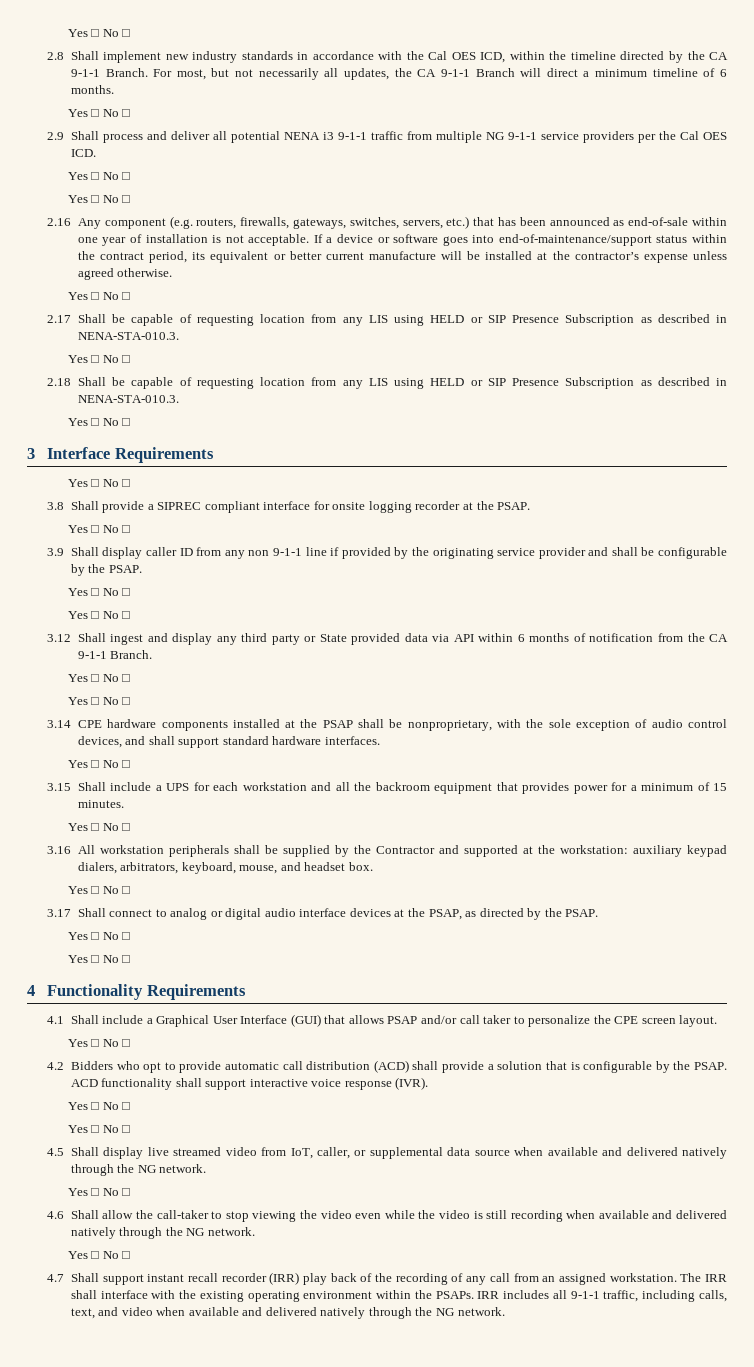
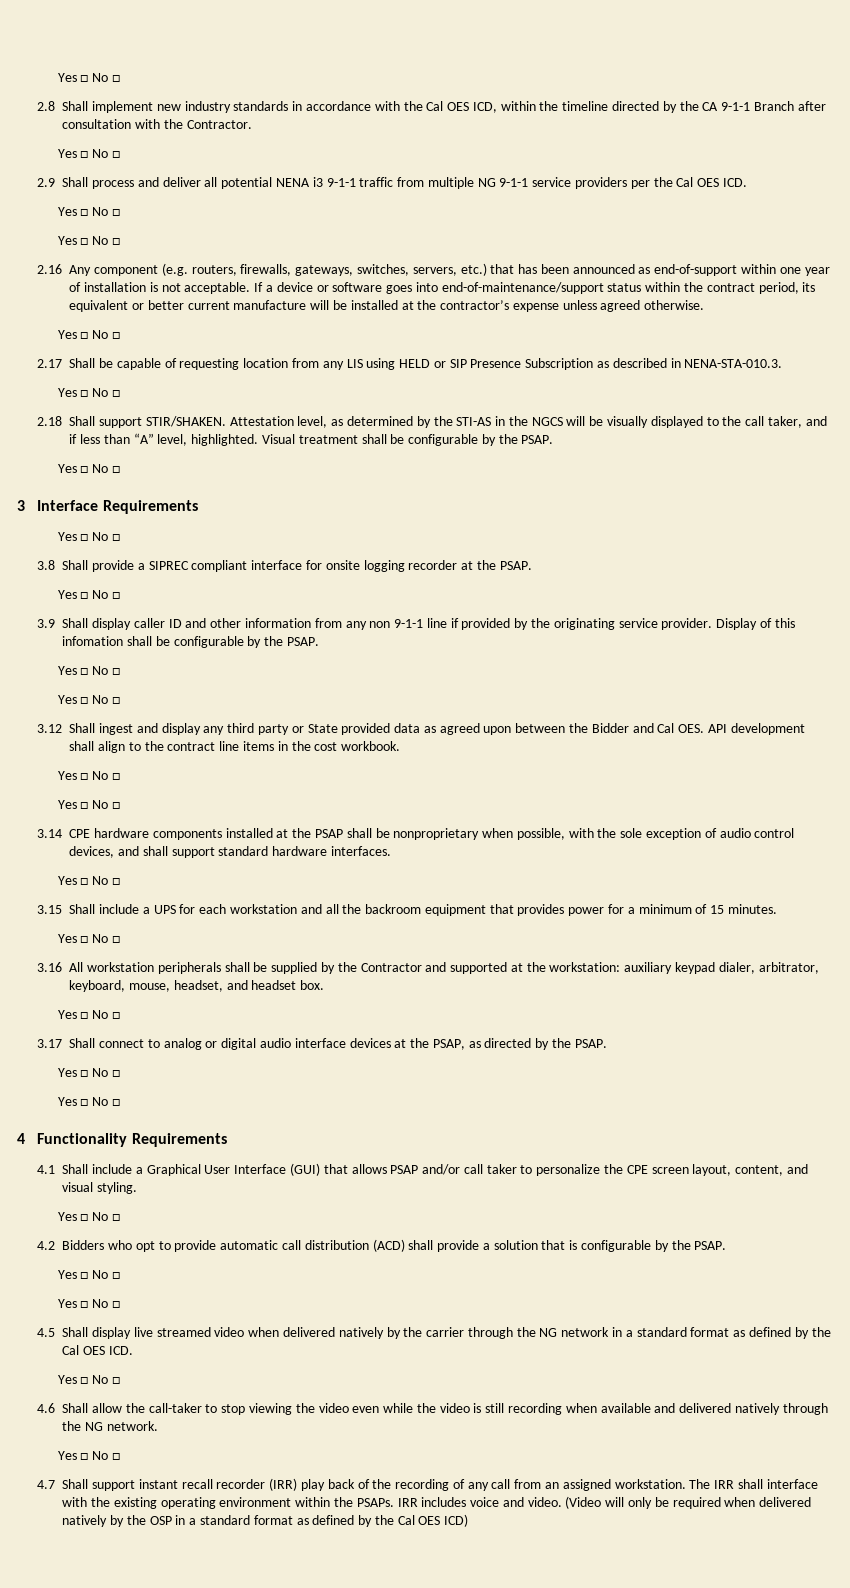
[105,68,728,80] [70,85,114,94] Branch. For most, but not necessarily all updates, the CA 9-1-1 Branch will direct a minimum timeline of 6 months. -> [753,101,826,111] [62,119,252,129] Branch after consultation with the Contractor.
[628,217,689,226] end-of-sale -> [654,264,738,276] end-of-support
[112,377,727,389] [77,395,179,403] be capable of requesting location from any LIS using HELD or SIP Presence Subscription as described in NENA-STA-010.3. -> [99,416,827,428] [69,433,554,446] support STIR/SHAKEN. Attestation level, as determined by the STI-AS in the NGCS will be visually displayed to the call taker, and if less than “A” level, highlighted. Visual treatment shall be configurable by the PSAP.
(193, 552) none -> [185,618,312,628] and other information
[538,547,609,559] provider and -> [661,618,795,630] [62,636,124,646] provider. Display of this infomation
[432,633,728,642] [77,650,153,659] via API within 6 months of notification from the CA 9-1-1 Branch. -> [423,723,805,735] [69,741,401,753] as agreed upon between the Bidder and Cal OES. API development shall align to the contract line items in the cost workbook.
[407,720,492,731] nonproprietary, -> [393,828,565,840] nonproprietary when possible,
[77,862,179,874] dialers, arbitrators, -> [718,962,819,974] dialer, arbitrator,
(278, 869) none -> [173,980,223,992] headset,
[679,1015,718,1027] layout. -> [692,1164,808,1176] [62,1182,138,1194] layout, content, and visual styling.
[70,1077,429,1090] ACD functionality shall support interactive voice response (IVR). -> (727, 1245) none
[261,1147,727,1159] [70,1164,207,1176] from IoT, caller, or supplemental data source when available and delivered natively through the NG network. -> [248,1327,831,1339] [62,1345,133,1355] when delivered natively by the carrier through the NG network in a standard format as defined by the Cal OES ICD.
[552,1290,728,1302] [70,1307,505,1319] all 9-1-1 traffic, including calls, text, and video when available and delivered natively through the NG network. -> [470,1496,812,1509] [62,1514,469,1527] voice and video. (Video will only be required when delivered natively by the OSP in a standard format as defined by the Cal OES ICD)

